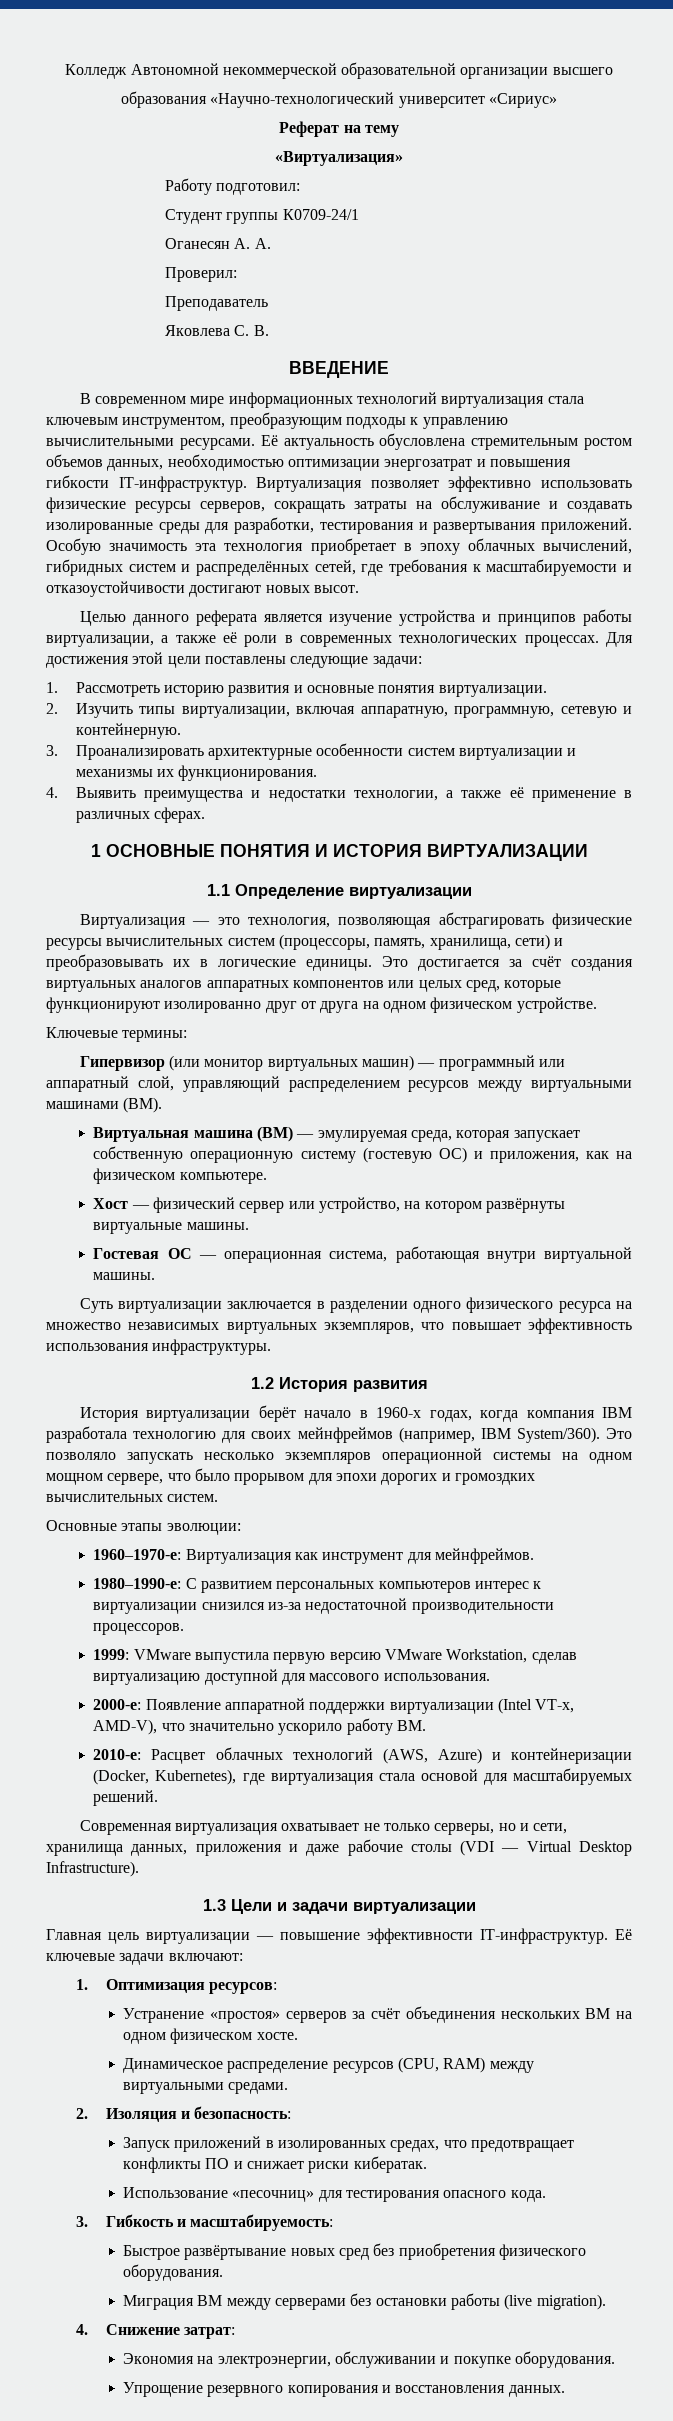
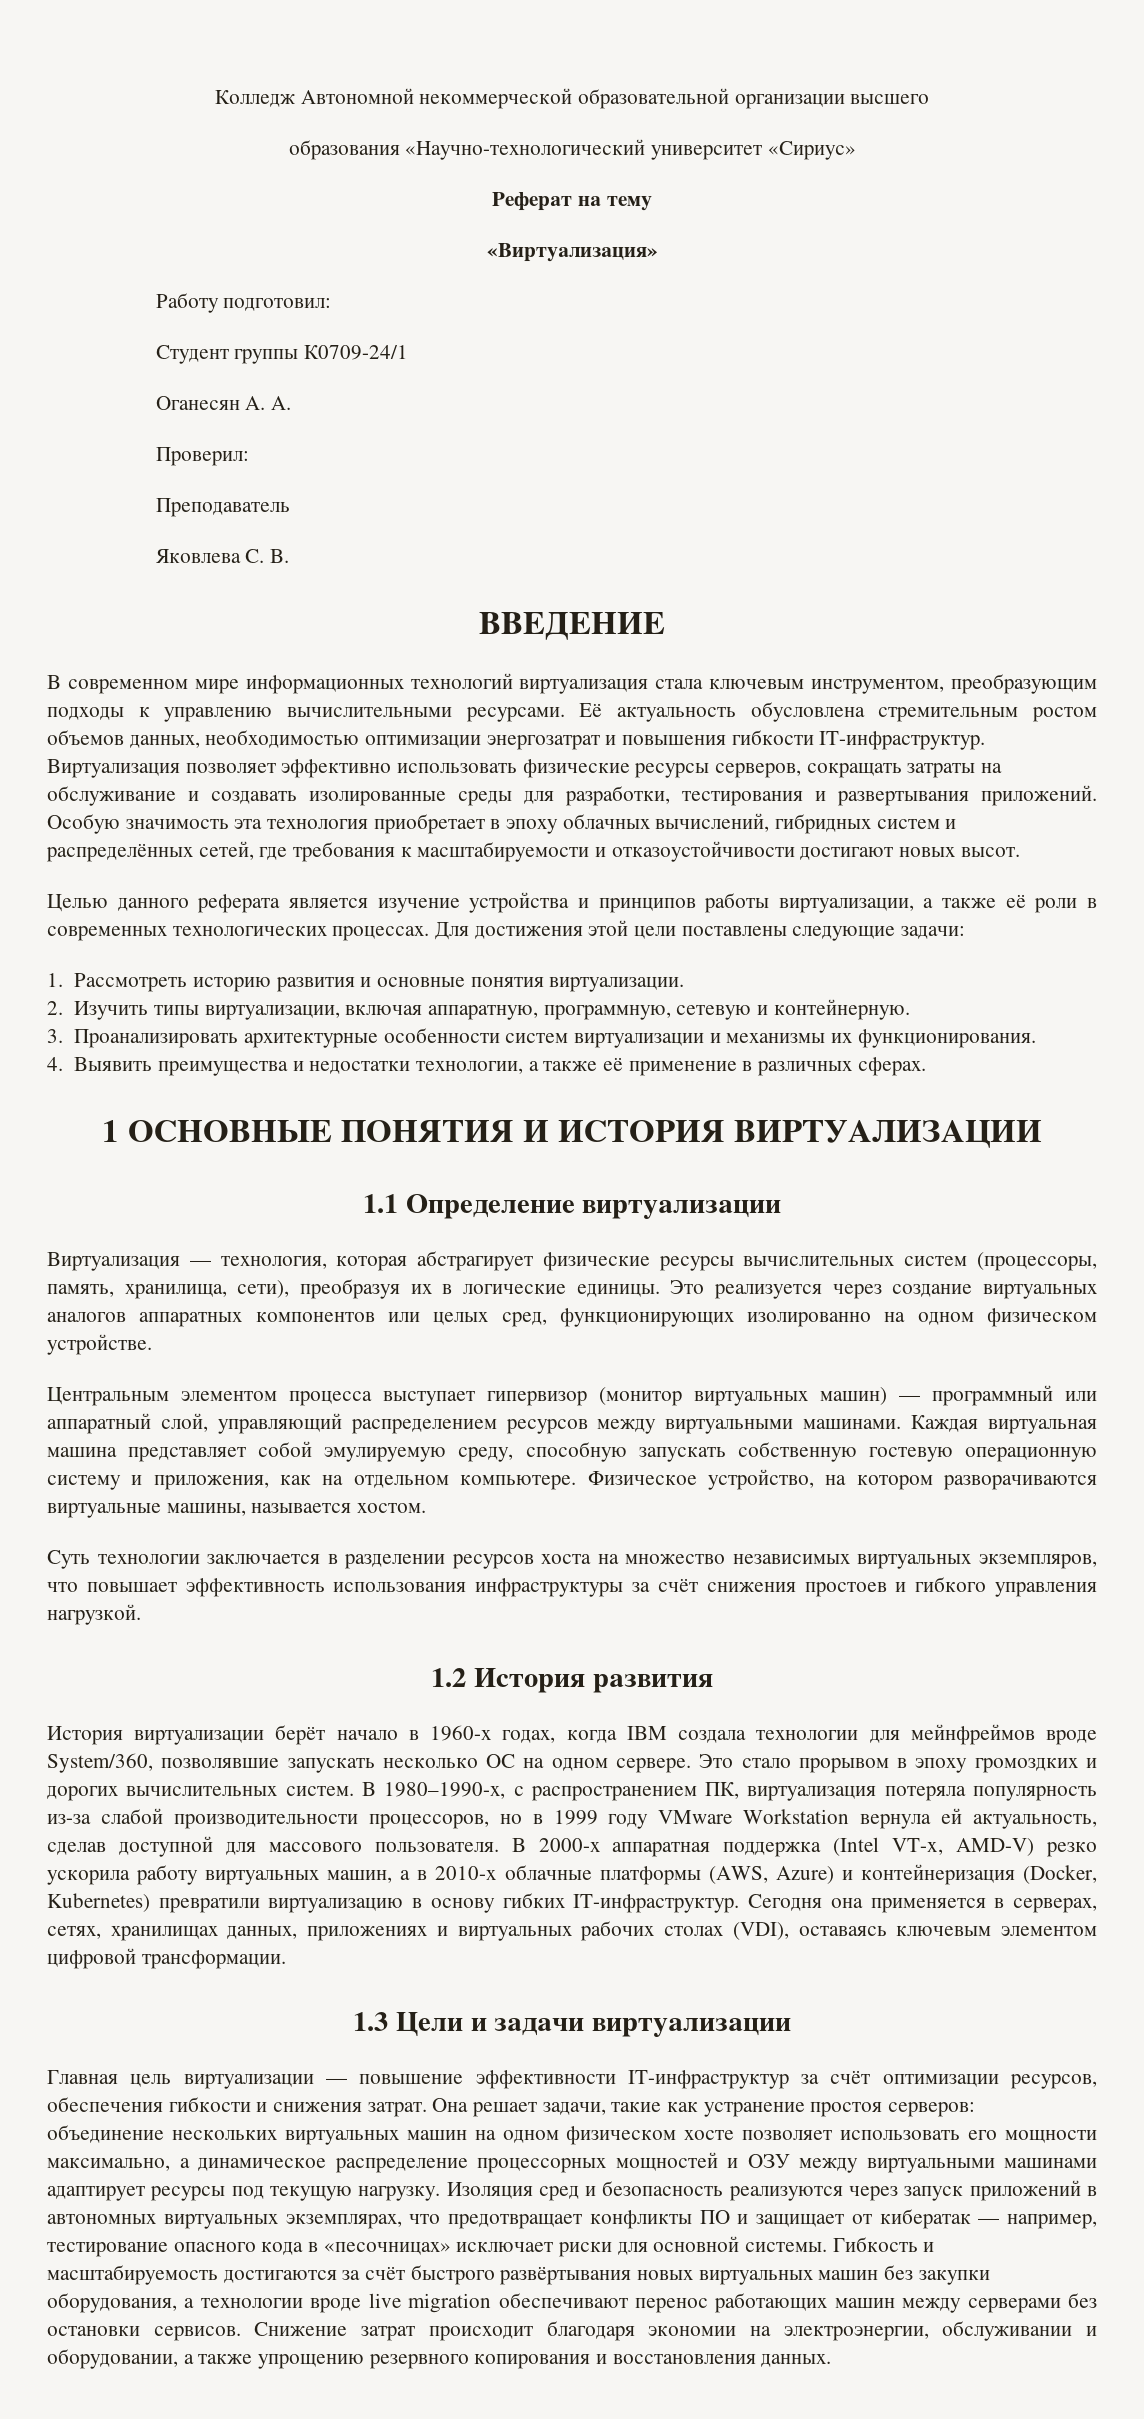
[217,912,544,929] это технология, позволяющая абстрагировать -> [220,1251,534,1271] технология, которая абстрагирует
[514,934,564,950] [46,954,163,971] сети) и преобразовывать -> [237,1279,400,1299] сети), преобразуя
[418,956,633,971] достигается за счёт создания -> [713,1284,973,1299] реализуется через создание
[504,980,562,992] [46,997,597,1013] [46,1027,188,1042] [79,1055,264,1071] которые функционируют изолированно друг от друга на одном физическом устройстве. // Ключевые термины: // Гипервизор (или монитор -> [559,1308,1097,1327] [47,1334,152,1355] [47,1387,682,1406] функционирующих изолированно на одном физическом устройстве. // Центральным элементом процесса выступает гипервизор (монитор
[46,1097,163,1113] [93,1126,580,1142] [93,1146,467,1163] машинами (ВМ). // Виртуальная машина (ВМ) — эмулируемая среда, которая запускает собственную операционную систему (гостевую ОС) -> [803,1415,1098,1434] [47,1441,1097,1462] [47,1475,121,1490] машинами. Каждая виртуальная машина представляет собой эмулируемую среду, способную запускать собственную гостевую операционную систему
[93,1168,176,1184] физическом -> [353,1475,449,1488] отдельном
[93,1197,565,1213] [93,1222,249,1234] [93,1246,632,1263] [93,1272,156,1280] // Хост — физический сервер или устройство, на котором развёрнуты виртуальные машины. // Гостевая ОС — операционная система, работающая внутри виртуальной машины. -> [587,1469,1097,1490] [47,1503,427,1518] Физическое устройство, на котором разворачиваются виртуальные машины, называется хостом.
[118,1301,223,1313] виртуализации -> [97,1554,200,1564] технологии
[413,1297,611,1313] одного физического ресурса -> [451,1554,592,1569] ресурсов хоста
[152,1339,272,1355] инфраструктуры. -> [475,1577,1098,1597] [47,1604,141,1625] инфраструктуры за счёт снижения простоев и гибкого управления нагрузкой.
[526,1407,633,1418] [46,1426,632,1443] [46,1448,632,1464] [46,1468,535,1485] [46,1494,219,1502] [46,1520,241,1535] [93,1548,534,1564] [93,1578,542,1593] [93,1598,554,1614] [93,1623,185,1635] [93,1649,577,1664] [93,1669,490,1685] [93,1698,575,1714] [93,1718,426,1735] [93,1747,632,1764] [93,1768,632,1785] [93,1790,159,1806] [79,1820,568,1835] [46,1839,632,1856] [46,1861,139,1877] компания IBM разработала технологию для своих мейнфреймов (например, IBM System/360). Это позволяло запускать несколько экземпляров операционной системы на одном мощном сервере, что было прорывом для эпохи дорогих и громоздких вычислительных систем. // Основные этапы эволюции: // 1960–1970-е: Виртуализация как инструмент для мейнфреймов. // 1980–1990-е: С развитием персональных компьютеров интерес к виртуализации снизился из-за недостаточной производительности процессоров. // 1999: VMware выпустила первую версию VMware Workstation, сделав виртуализацию доступной для массового использования. // 2000-е: Появление аппаратной поддержки виртуализации (Intel VT-x, AMD-V), что значительно ускорило работу ВМ. // 2010-е: Расцвет облачных технологий (AWS, Azure) и контейнеризации (Docker, Kubernetes), где виртуализация стала основой для масштабируемых решений. // Современная виртуализация охватывает не только серверы, но и сети, хранилища данных, приложения и даже рабочие столы (VDI — Virtual Desktop Infrastructure). -> [626,1724,1098,1745] [47,1753,1098,1773] [47,1782,1097,1801] [47,1808,1097,1829] [47,1836,1097,1857] [47,1864,1098,1885] [47,1893,1098,1913] [47,1921,1098,1941] [47,1948,286,1969] IBM создала технологии для мейнфреймов вроде System/360, позволявшие запускать несколько ОС на одном сервере. Это стало прорывом в эпоху громоздких и дорогих вычислительных систем. В 1980–1990-х, с распространением ПК, виртуализация потеряла популярность из-за слабой производительности процессоров, но в 1999 году VMware Workstation вернула ей актуальность, сделав доступной для массового пользователя. В 2000-х аппаратная поддержка (Intel VT-x, AMD-V) резко ускорила работу виртуальных машин, а в 2010-х облачные платформы (AWS, Azure) и контейнеризация (Docker, Kubernetes) превратили виртуализацию в основу гибких IT-инфраструктур. Сегодня она применяется в серверах, сетях, хранилищах данных, приложениях и виртуальных рабочих столах (VDI), оставаясь ключевым элементом цифровой трансформации.
[480,1928,632,1944] [46,1953,243,1965] [75,1979,277,1994] [123,2006,632,2023] [123,2028,298,2044] [123,2057,534,2073] [123,2082,289,2094] [75,2106,292,2122] [123,2136,440,2152] IT-инфраструктур. Её ключевые задачи включают: // 1. Оптимизация ресурсов: // Устранение «простоя» серверов за счёт объединения нескольких ВМ на одном физическом хосте. // Динамическое распределение ресурсов (CPU, RAM) между виртуальными средами. // 2. Изоляция и безопасность: // Запуск приложений в изолированных средах, -> [627,2070,1097,2089] [47,2097,976,2117] [47,2125,1097,2145] [47,2152,1097,2173] [47,2180,1097,2201] [47,2214,402,2229] IT-инфраструктур за счёт оптимизации ресурсов, обеспечения гибкости и снижения затрат. Она решает задачи, такие как устранение простоя серверов: объединение нескольких виртуальных машин на одном физическом хосте позволяет использовать его мощности максимально, а динамическое распределение процессорных мощностей и ОЗУ между виртуальными машинами адаптирует ресурсы под текущую нагрузку. Изоляция сред и безопасность реализуются через запуск приложений в автономных виртуальных экземплярах,
[247,2156,427,2173] [123,2187,546,2202] [75,2214,334,2231] [123,2243,587,2260] [123,2264,224,2281] [123,2293,606,2310] [75,2324,235,2339] [123,2351,616,2368] [123,2382,204,2397] снижает риски кибератак. // Использование «песочниц» для тестирования опасного кода. // 3. Гибкость и масштабируемость: // Быстрое развёртывание новых сред без приобретения физического оборудования. // Миграция ВМ между серверами без остановки работы (live migration). // 4. Снижение затрат: // Экономия на электроэнергии, обслуживании и покупке оборудования. // Упрощение -> [756,2209,1097,2229] [47,2236,935,2257] [47,2265,990,2285] [47,2293,1097,2313] [47,2321,1098,2341] [47,2349,365,2369] защищает от кибератак — например, тестирование опасного кода в «песочницах» исключает риски для основной системы. Гибкость и масштабируемость достигаются за счёт быстрого развёртывания новых виртуальных машин без закупки оборудования, а технологии вроде live migration обеспечивают перенос работающих машин между серверами без остановки сервисов. Снижение затрат происходит благодаря экономии на электроэнергии, обслуживании и оборудовании, а также упрощению

